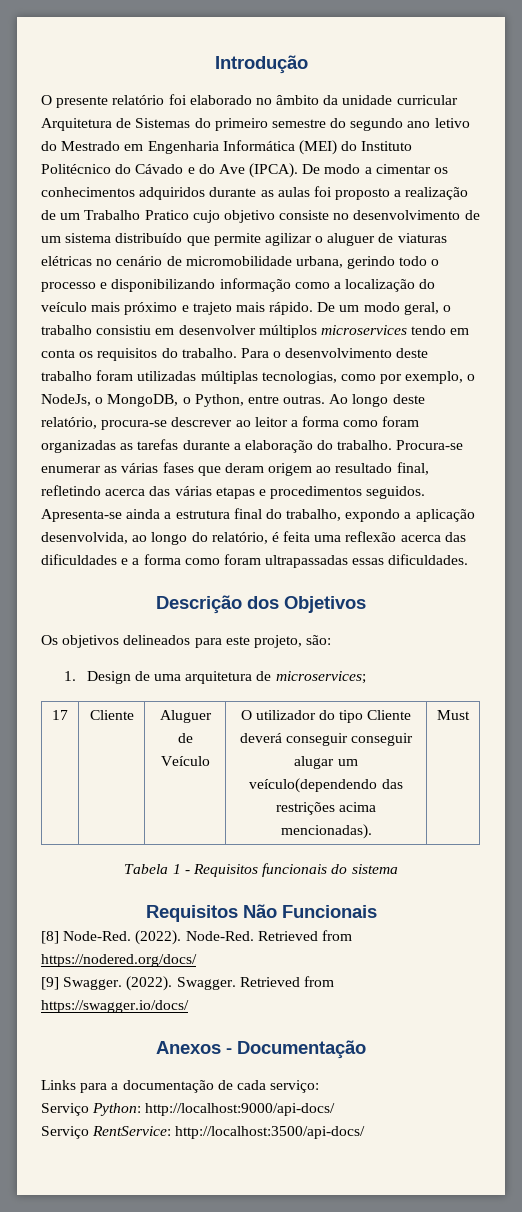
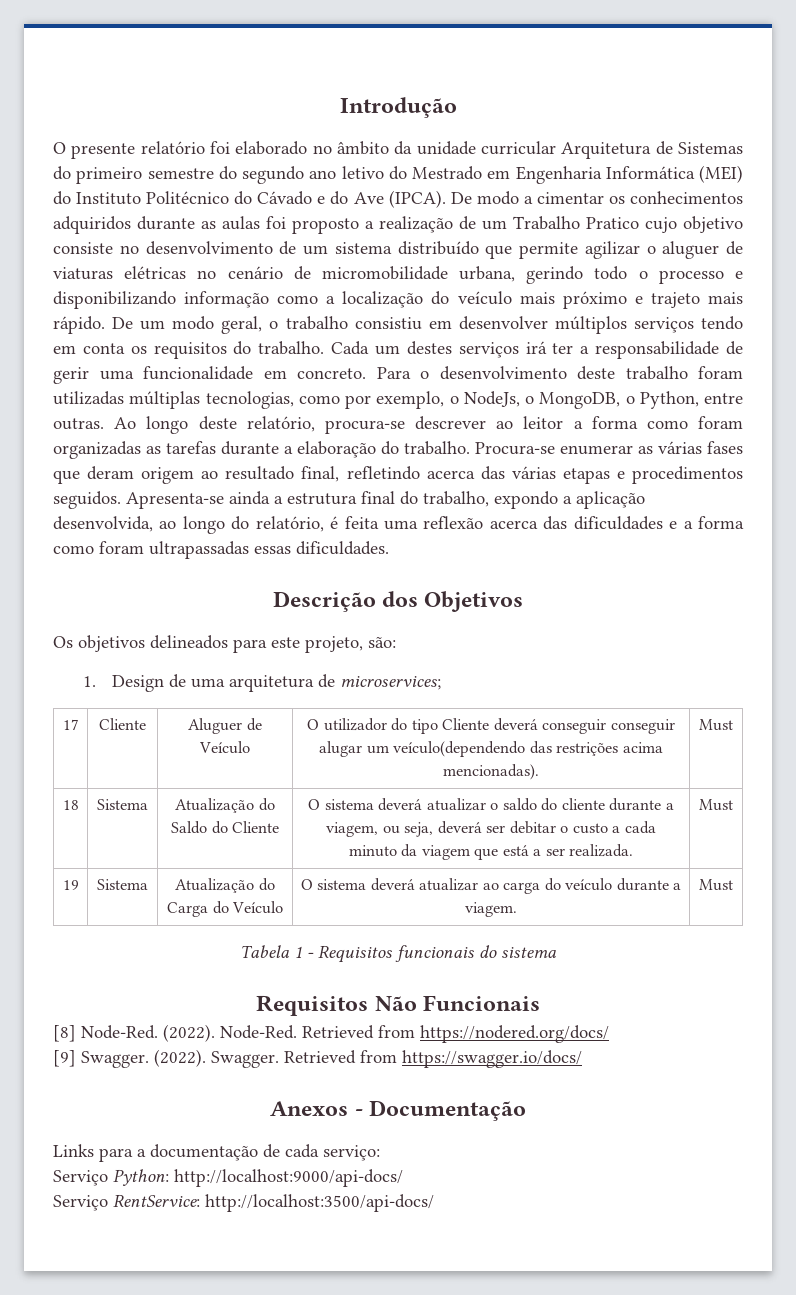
[320,325,407,335] microservices -> [633,317,694,333] serviços
(237, 353) none -> [331,341,743,359] [53,366,366,384] Cada um destes serviços irá ter a responsabilidade de gerir uma funcionalidade em concreto.
(470, 715) none -> [62,800,79,810] [97,799,148,810] [175,798,275,813] [171,821,279,834] [308,798,674,811] [326,821,656,837] [348,844,634,860] [699,799,733,811] [62,880,79,890] [97,879,148,890] [175,878,275,893] [167,901,283,917] [300,878,682,894] [465,902,517,917] [699,879,733,891] // 18 | Sistema | Atualização do Saldo do Cliente | O sistema deverá atualizar o saldo do cliente durante a viagem, ou seja, deverá ser debitar o custo a cada minuto da viagem que está a ser realizada. | Must // 19 | Sistema | Atualização do Carga do Veículo | O sistema deverá atualizar ao carga do veículo durante a viagem. | Must

